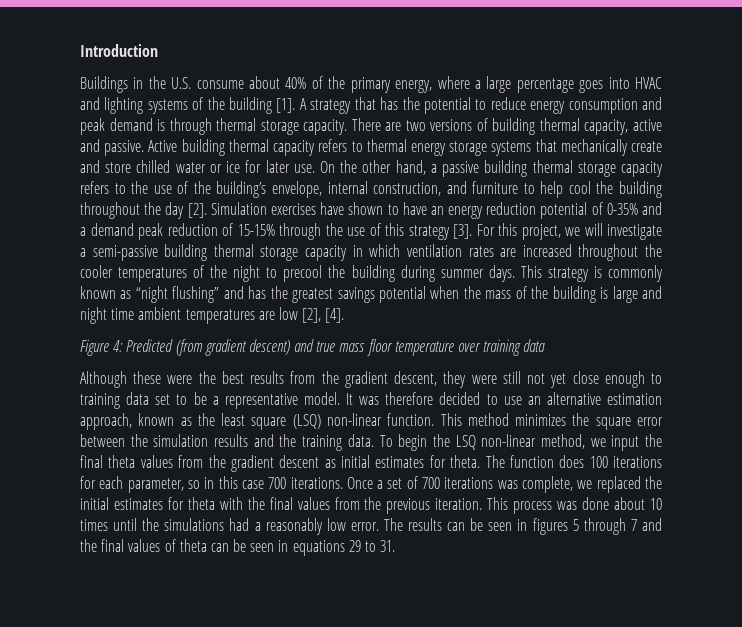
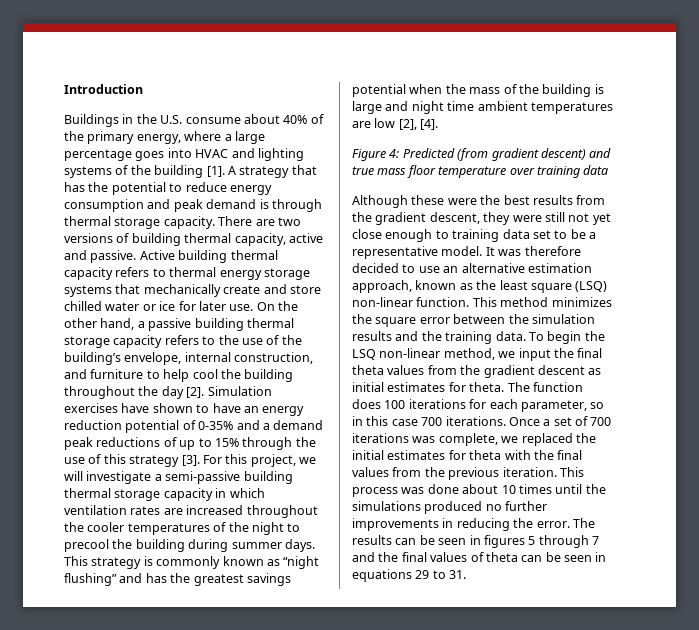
[167,223,275,236] reduction of 15-15% -> [96,437,239,450] reductions of up to 15%
[229,518,346,535] had a reasonably low -> [424,501,548,514] [352,518,534,531] produced no further improvements in reducing the

